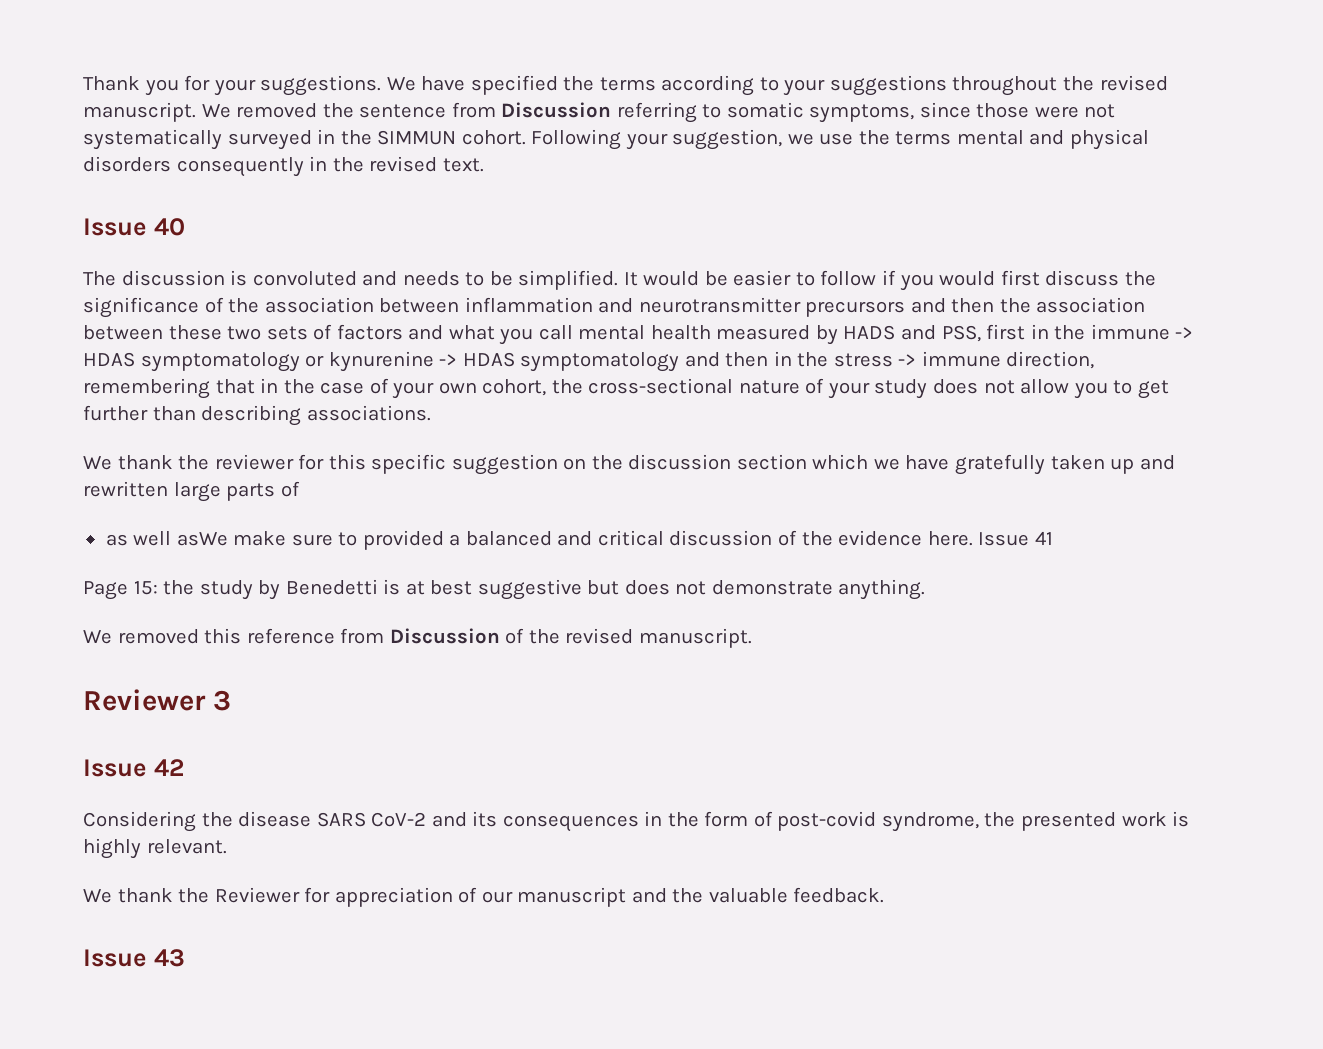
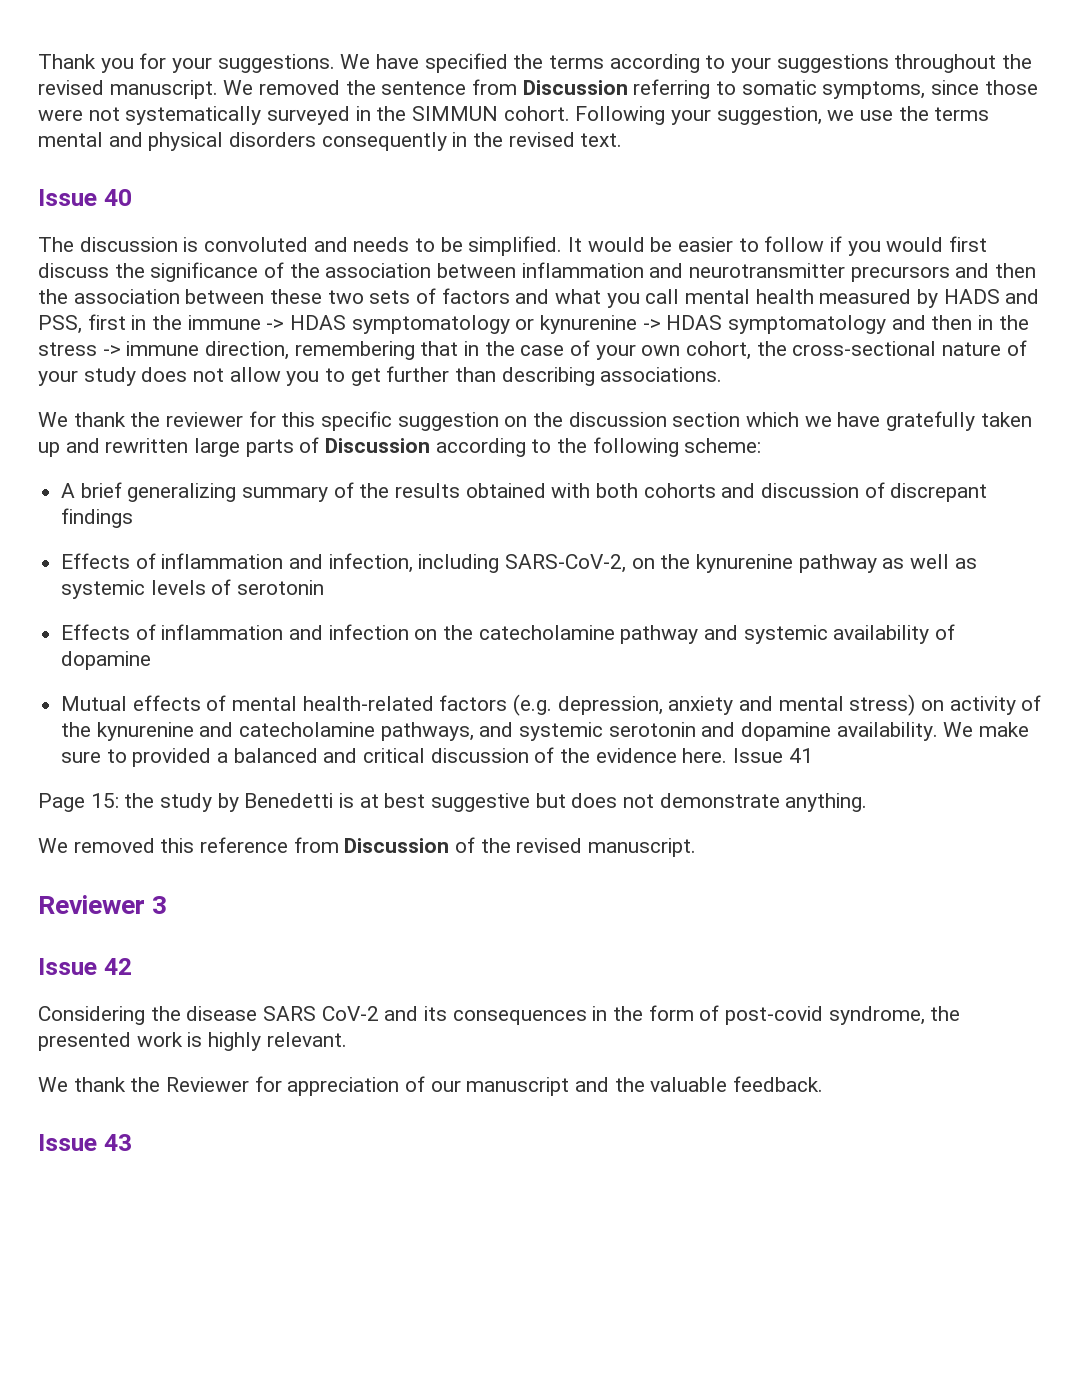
[105,531,228,546] // as well asWe -> [325,437,762,457] [61,482,988,502] [61,508,134,528] [61,553,977,573] [61,579,325,599] [61,624,956,644] [61,651,152,670] [61,694,1042,716] [61,722,974,741] Discussion according to the following scheme: // A brief generalizing summary of the results obtained with both cohorts and discussion of discrepant findings // Effects of inflammation and infection, including SARS-CoV-2, on the kynurenine pathway as well as systemic levels of serotonin // Effects of inflammation and infection on the catecholamine pathway and systemic availability of dopamine // Mutual effects of mental health-related factors (e.g. depression, anxiety and mental stress) on activity of the kynurenine and catecholamine pathways, and systemic serotonin and dopamine availability. We

